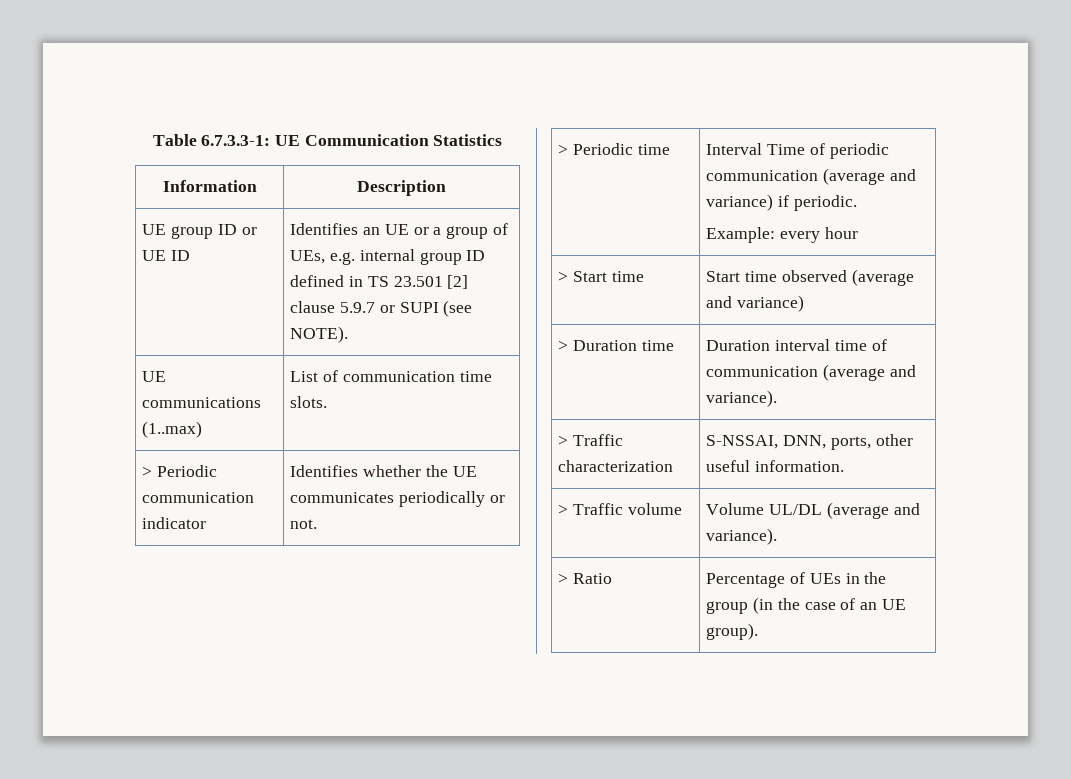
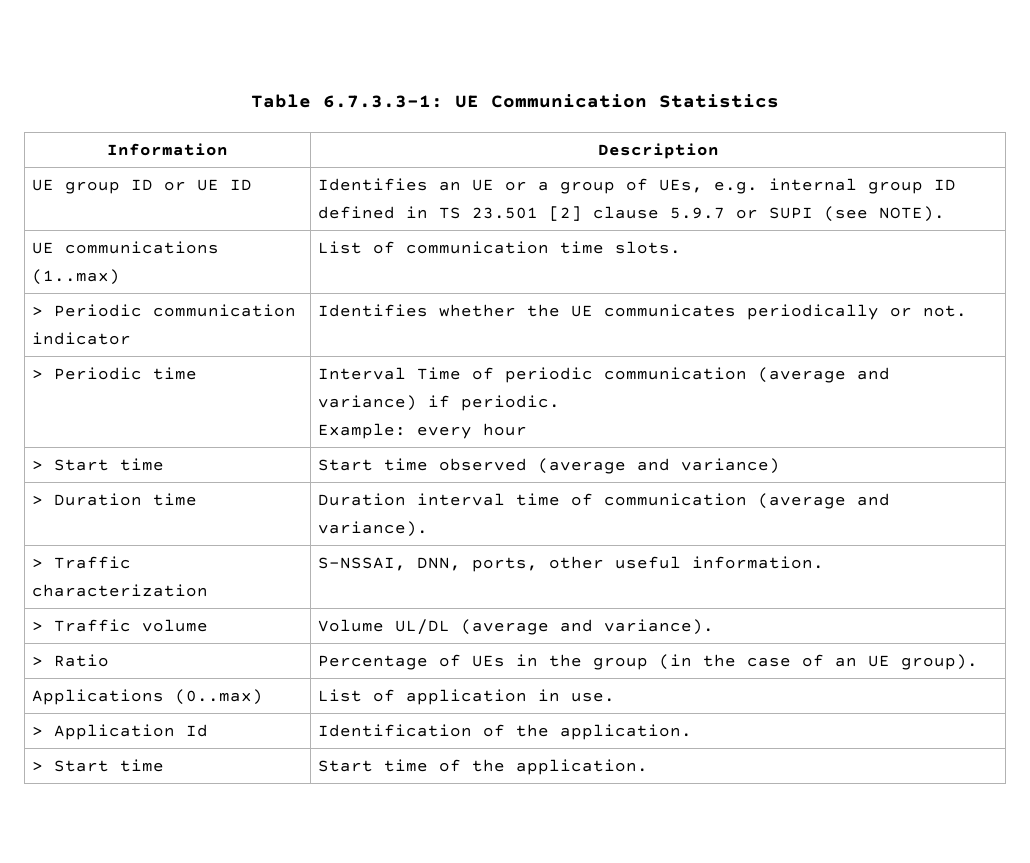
(759, 631) none -> [32,689,264,705] [318,689,616,705] [32,724,209,740] [318,724,693,740] [32,759,165,772] [318,759,649,775] // Applications (0..max) | List of application in use. // > Application Id | Identification of the application. // > Start time | Start time of the application.

